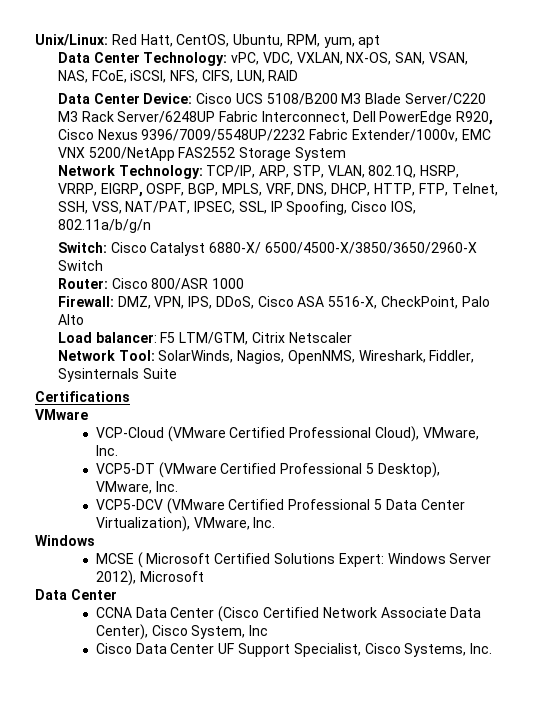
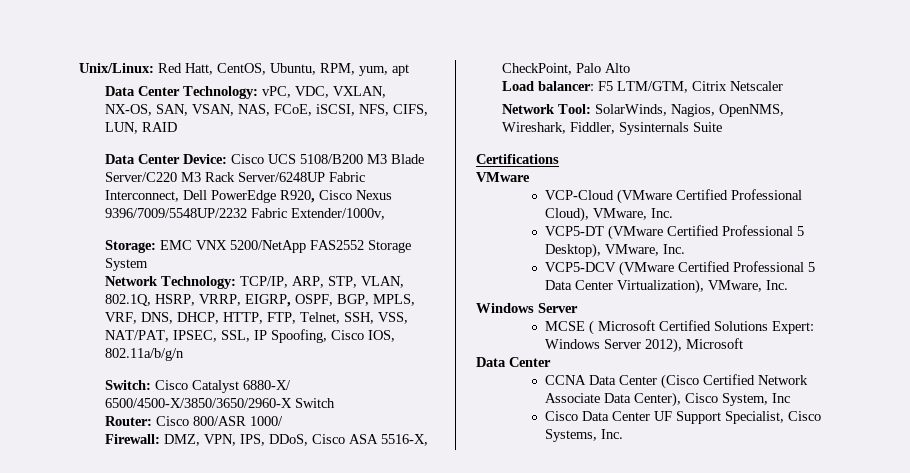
(458, 135) none -> [105,240,157,253] // Storage:
[212,278,245,289] 1000 -> [250,416,284,426] 1000/
(95, 540) none -> [538,303,578,313] Server

